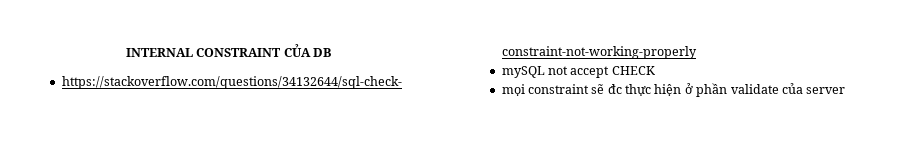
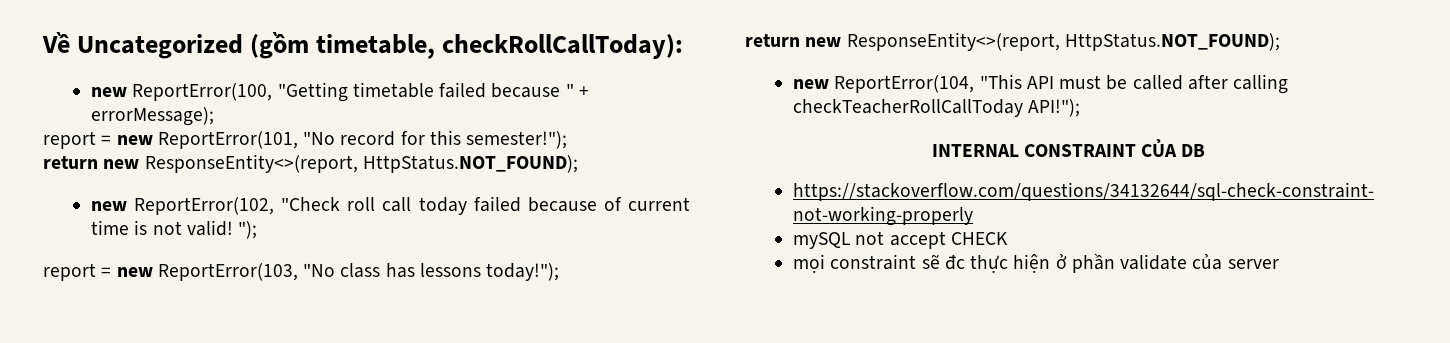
(125, 52) none -> [42,32,684,59] [91,82,589,102] [91,107,215,126] [43,130,568,149] [43,154,578,173] [91,196,691,215] [91,220,258,239] [43,263,560,281] [745,32,1280,51] [793,74,1289,94] [793,99,1081,117] Về Uncategorized (gồm timetable, checkRollCallToday): // new ReportError(100, "Getting timetable failed because " + errorMessage); // report = new ReportError(101, "No record for this semester!"); // return new ResponseEntity<>(report, HttpStatus.NOT_FOUND); // new ReportError(102, "Check roll call today failed because of current time is not valid! "); // report = new ReportError(103, "No class has lessons today!"); // return new ResponseEntity<>(report, HttpStatus.NOT_FOUND); // new ReportError(104, "This API must be called after calling checkTeacherRollCallToday API!"); //

